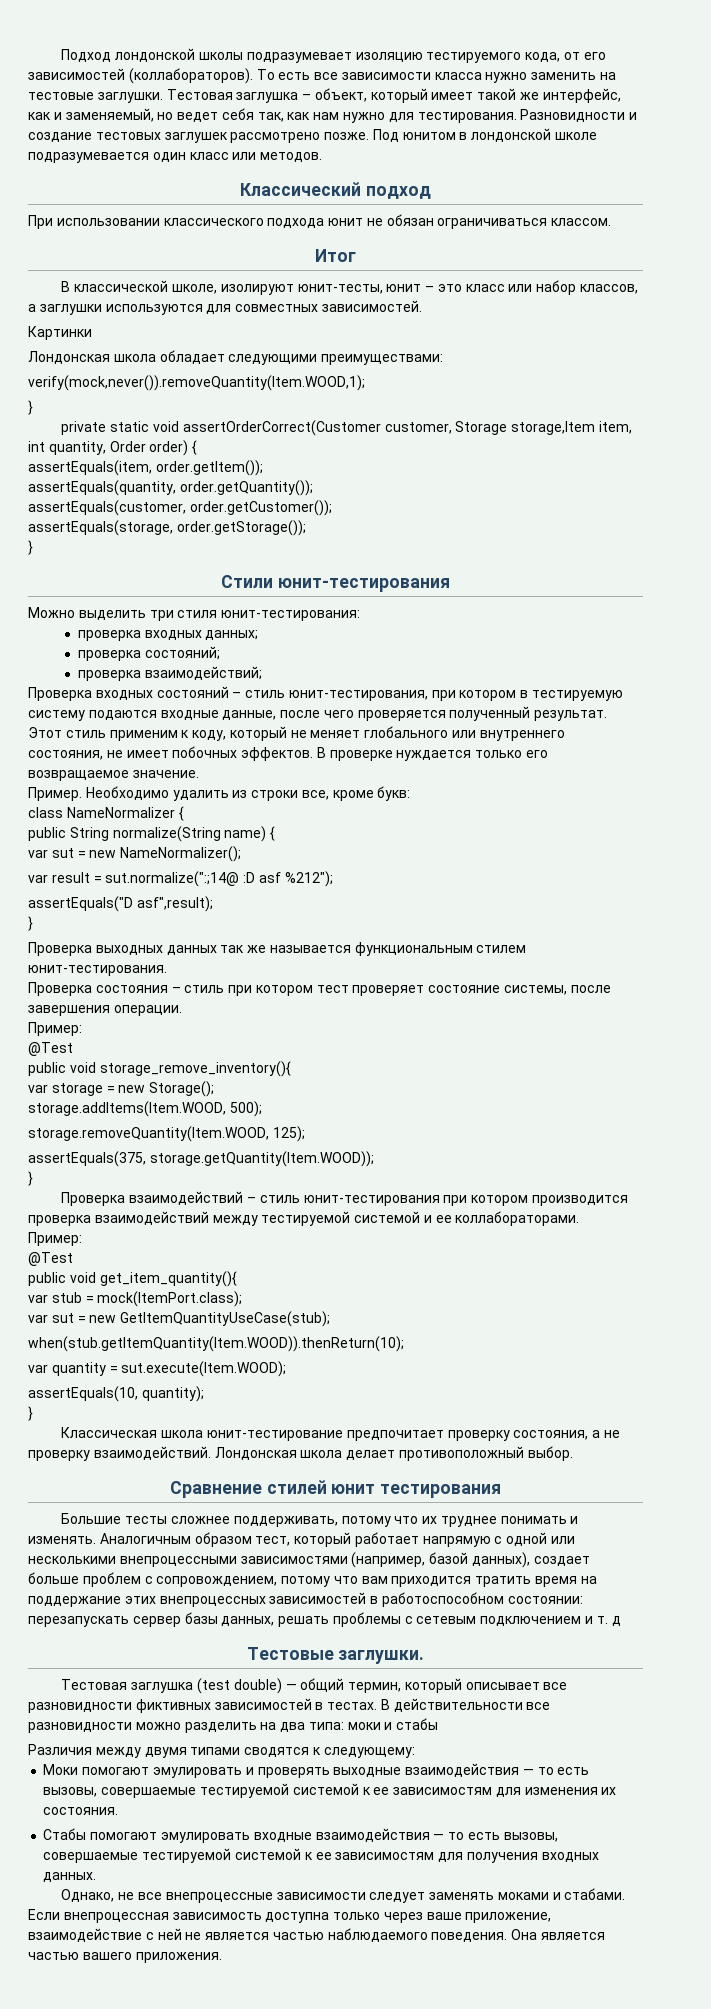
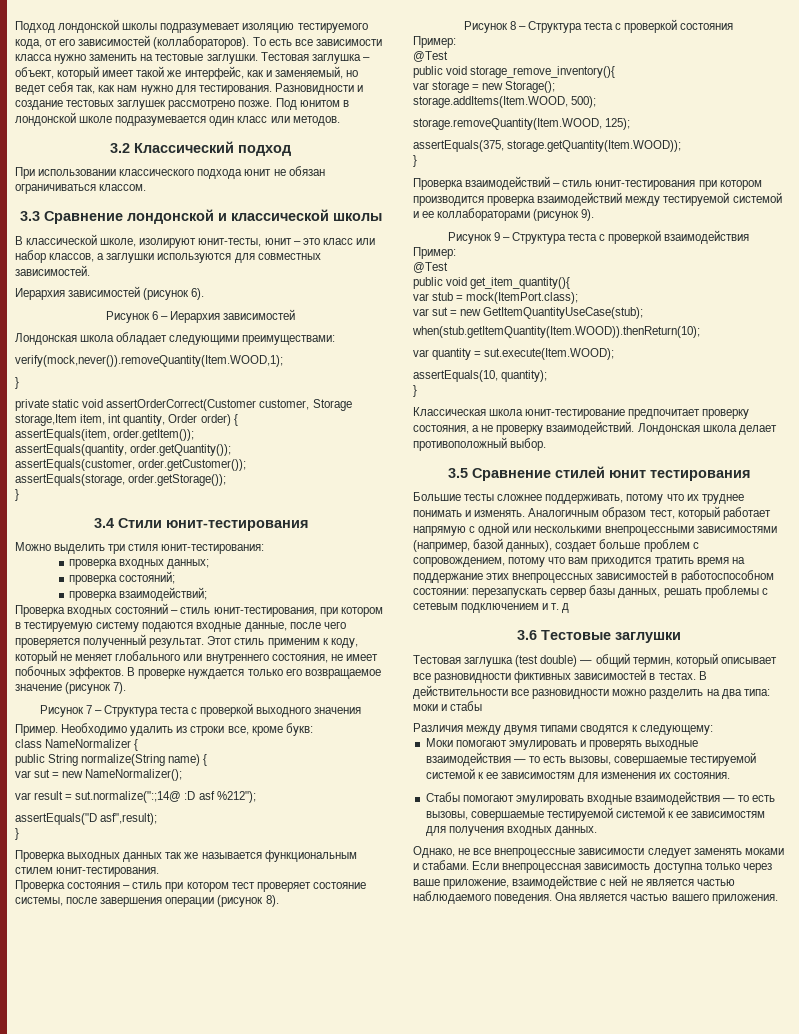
(323, 157) none -> [110,143,130,153] 3.2
[315,249,356,262] Итог -> [19,209,382,224] 3.3 Сравнение лондонской и классической школы
[28,326,92,340] Картинки -> [15,286,205,300] [105,309,296,323] Иерархия зависимостей (рисунок 6). // Рисунок 6 – Иерархия зависимостей
(33, 547) none -> [93,518,114,528] 3.4
[132,770,199,778] значение. -> [15,682,127,694] [39,703,362,717] значение (рисунок 7). // Рисунок 7 – Структура теста с проверкой выходного значения
[113,1005,182,1016] операции. -> [165,895,279,907] [463,19,734,33] операции (рисунок 8). // Рисунок 8 – Структура теста с проверкой состояния
[455,1211,580,1226] коллабораторами. -> [437,208,595,221] [447,230,750,244] коллабораторами (рисунок 9). // Рисунок 9 – Структура теста с проверкой взаимодействия
(573, 1453) none -> [447,468,468,478] 3.5
[246,1647,425,1664] Тестовые заглушки. -> [516,630,681,643] 3.6 Тестовые заглушки

